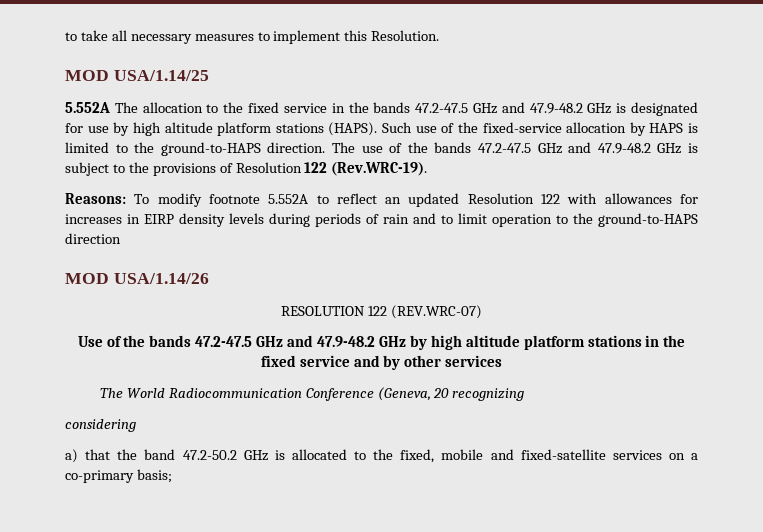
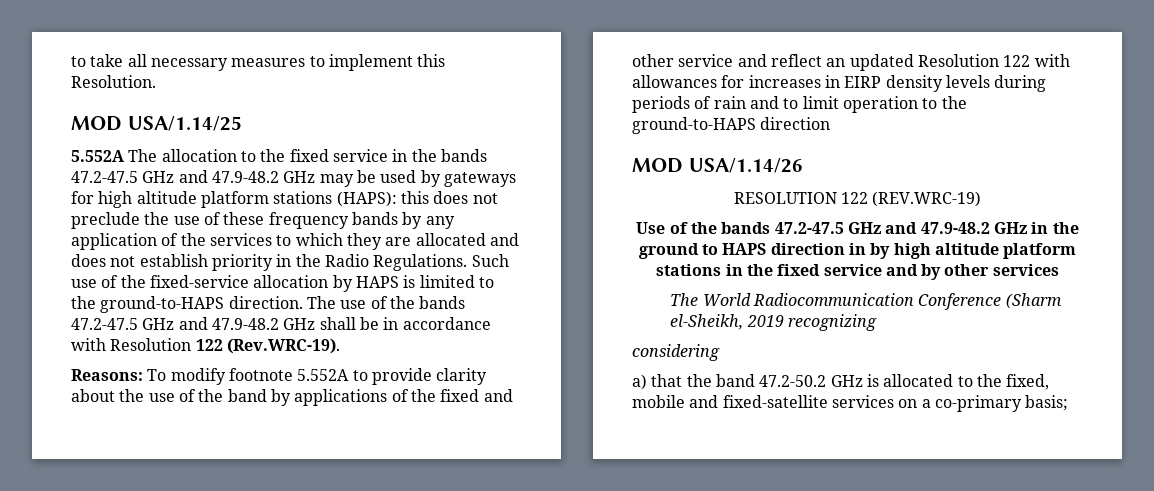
[616,102,698,116] [65,122,378,136] is designated for use by high altitude platform stations (HAPS). -> [319,170,516,187] [71,191,498,208] [71,212,455,229] [71,233,519,250] [71,254,468,271] may be used by gateways for high altitude platform stations (HAPS): this does not preclude the use of these frequency bands by any application of the services to which they are allocated and does not establish priority in the Radio Regulations.
[688,143,699,153] [65,162,233,176] is subject to the provisions of -> [319,317,491,330] [71,338,106,351] shall be in accordance with
(329, 199) none -> [371,368,488,385] [71,389,513,406] [632,54,767,67] provide clarity about the use of the band by applications of the fixed and other service and
[390,305,482,319] (REV.WRC-07) -> [872,191,982,207] (REV.WRC-19)
(406, 341) none -> [1031,222,1079,234] [638,243,866,259] in the ground to HAPS direction in
[377,387,450,401] (Geneva, 20 -> [1005,293,1062,309] [670,314,784,330] (Sharm el-Sheikh, 2019

